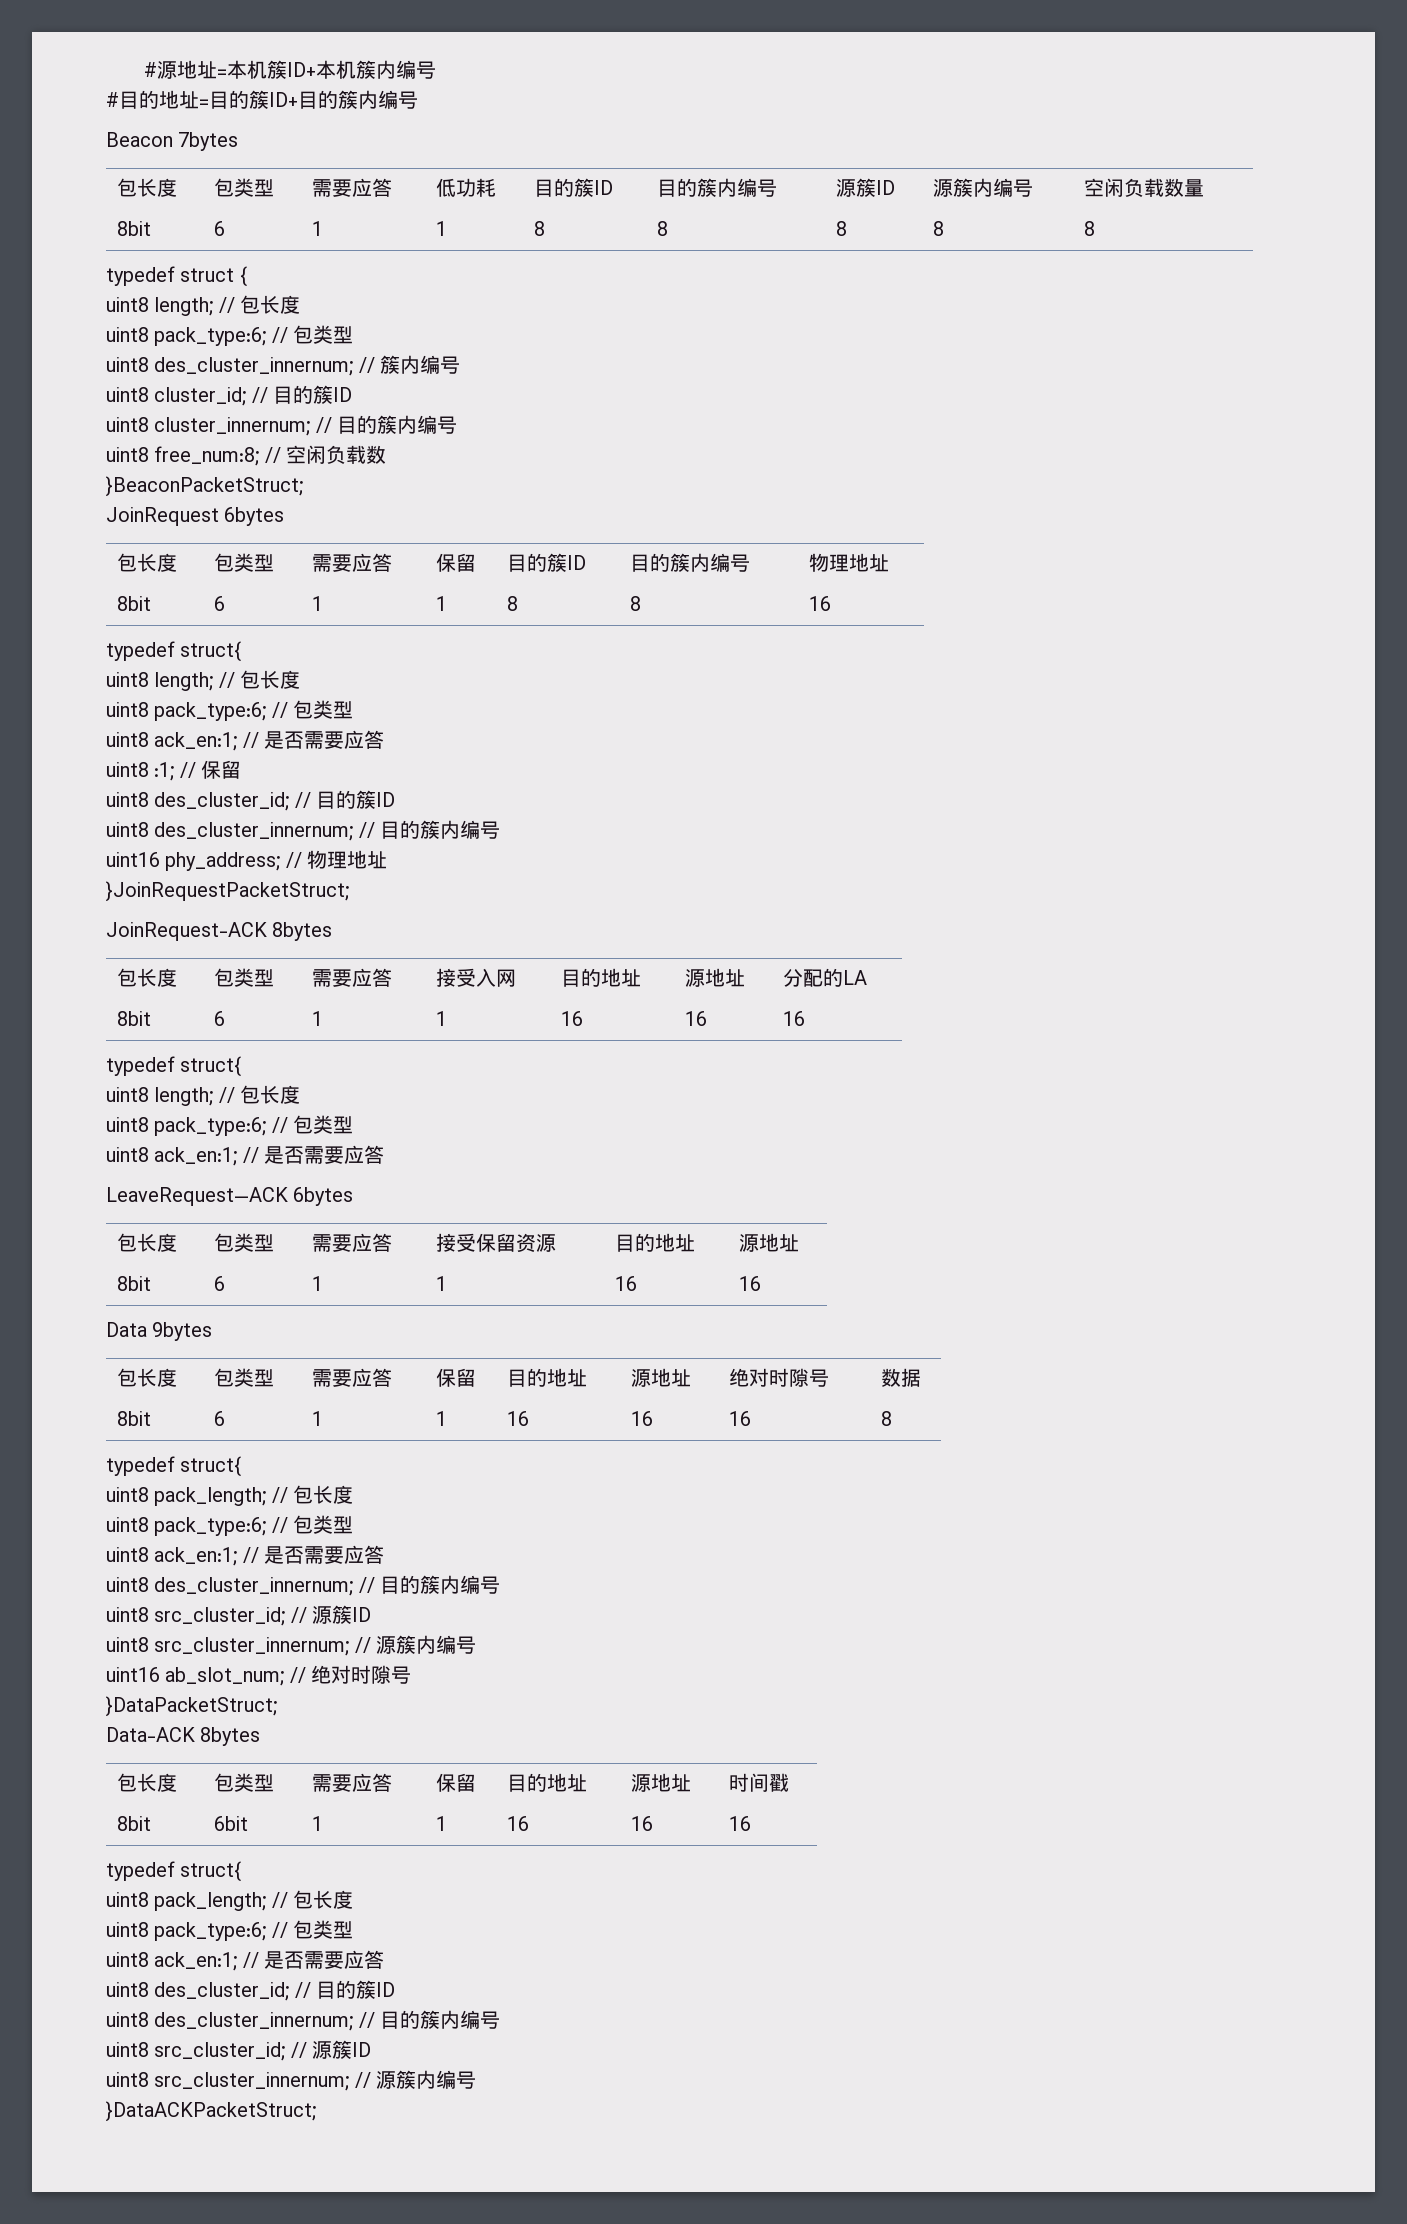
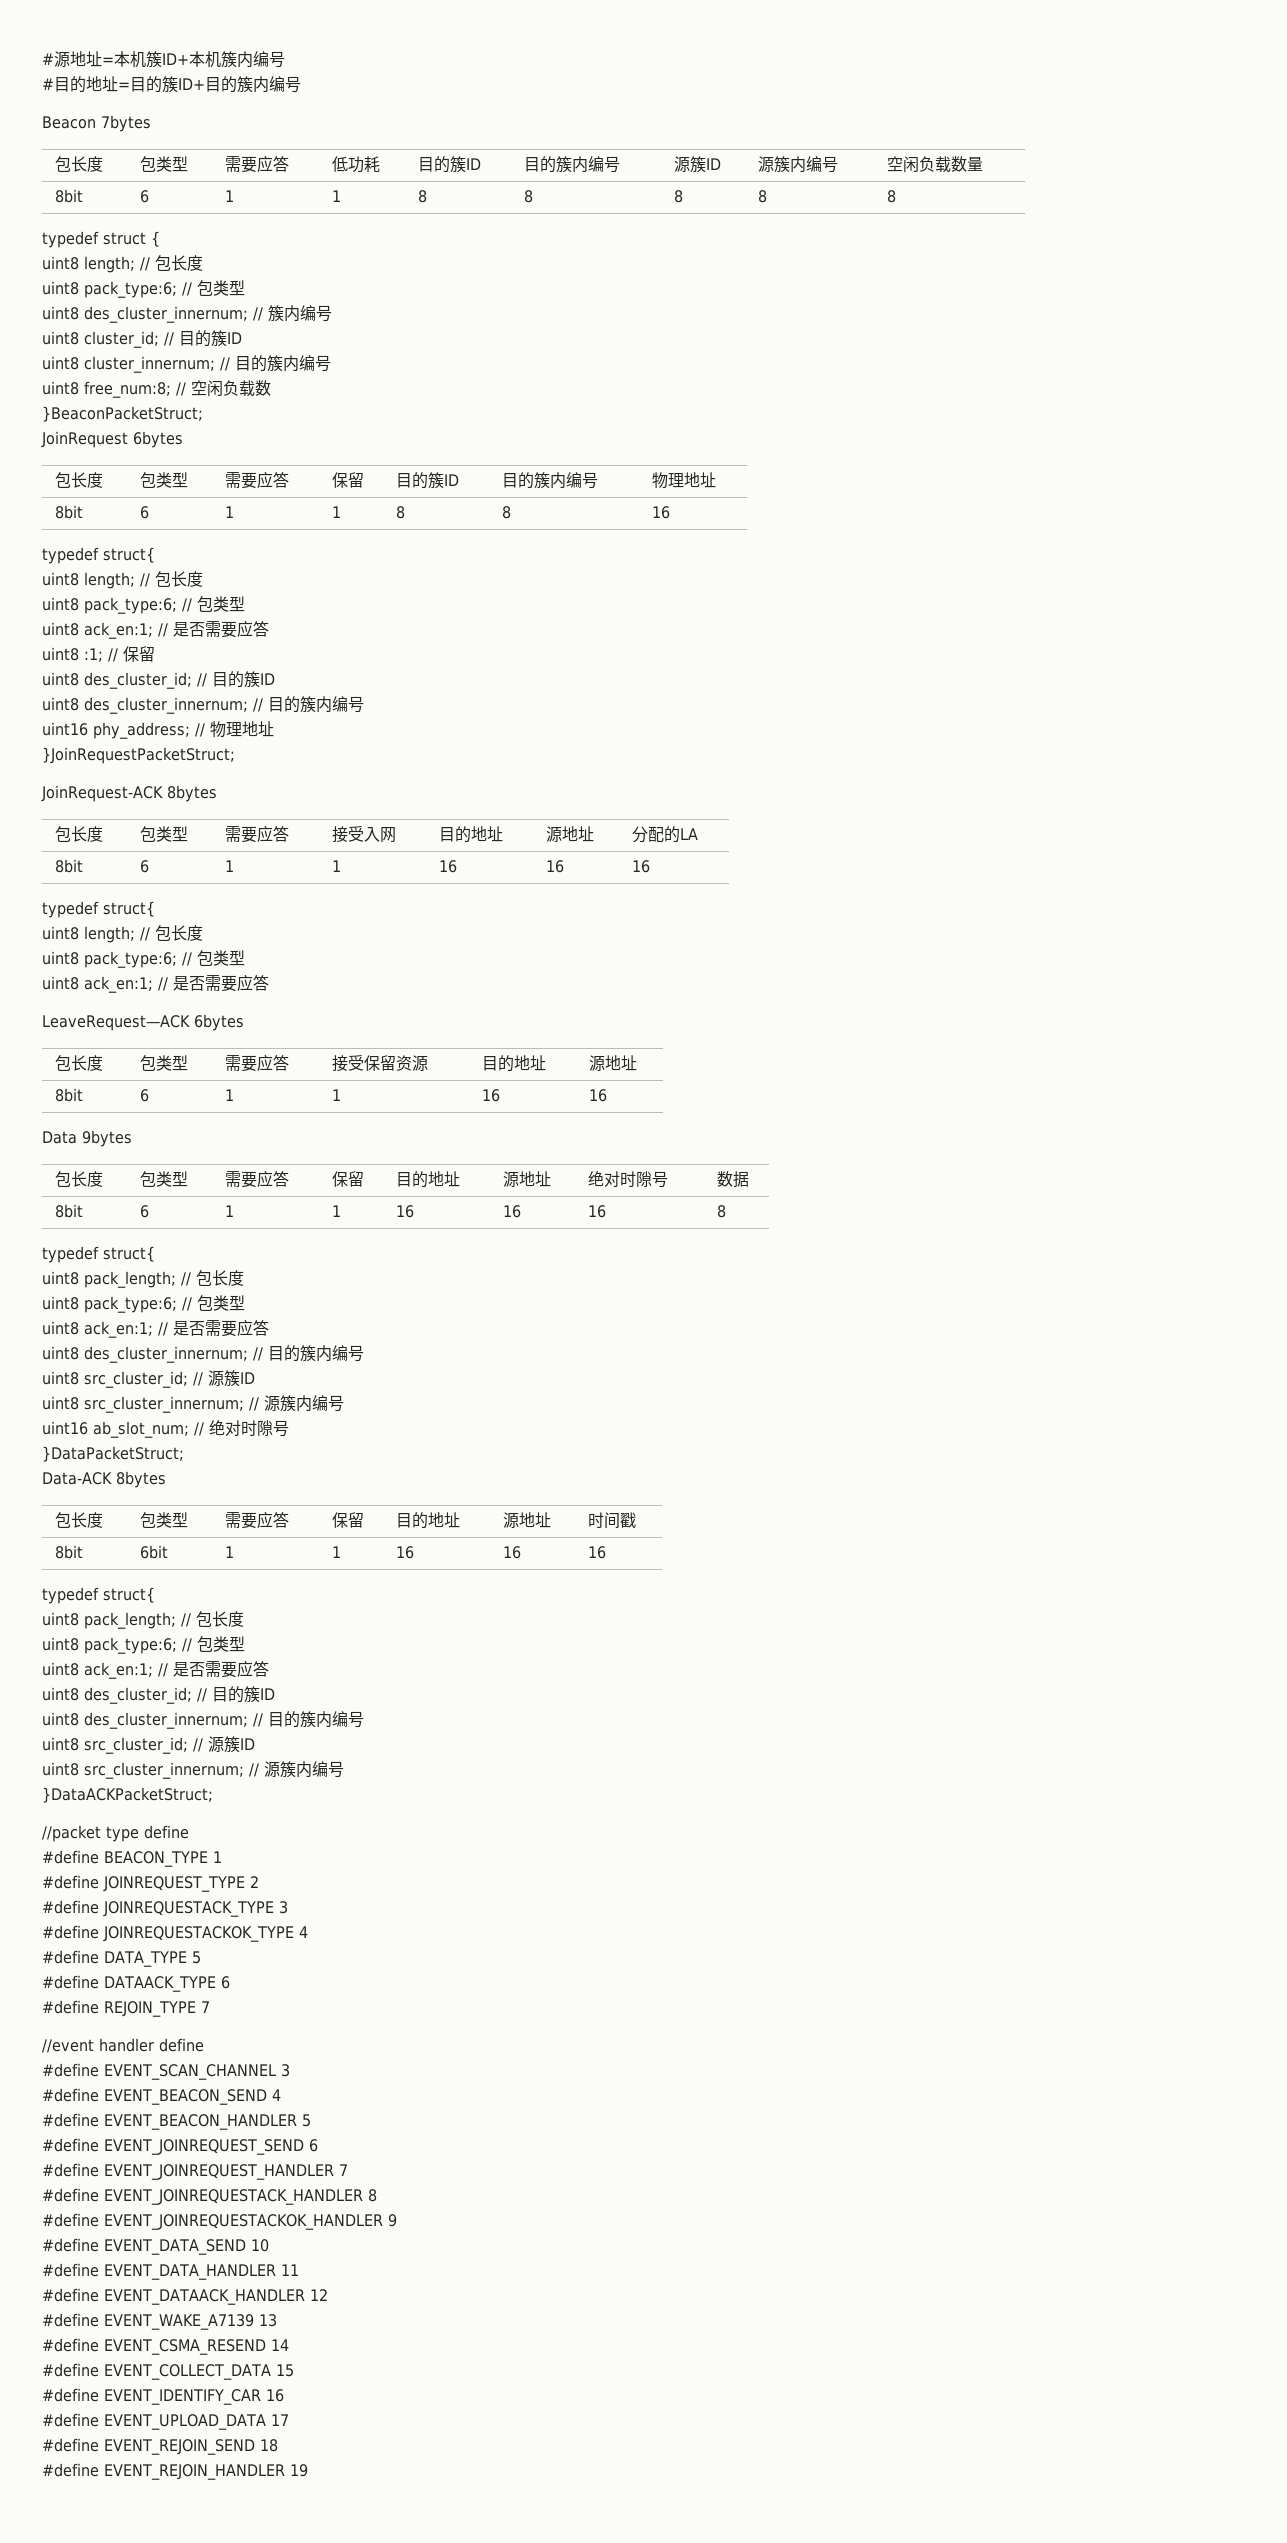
(316, 2111) none -> [42,1825,189,1842] [42,1850,222,1867] [42,1875,259,1892] [42,1900,288,1917] [42,1925,308,1942] [42,1950,201,1967] [42,1975,230,1992] [42,2000,210,2017] [42,2038,204,2053] [42,2063,290,2080] [42,2088,281,2105] [42,2113,311,2130] [42,2138,318,2155] [42,2163,348,2180] [42,2188,377,2205] [42,2213,397,2230] [42,2238,269,2255] [42,2263,299,2280] [42,2288,328,2305] [42,2313,277,2330] [42,2338,289,2355] [42,2363,294,2380] [42,2388,284,2405] [42,2413,289,2430] [42,2438,278,2455] [42,2463,308,2480] // //packet type define // #define BEACON_TYPE 1 // #define JOINREQUEST_TYPE 2 // #define JOINREQUESTACK_TYPE 3 // #define JOINREQUESTACKOK_TYPE 4 // #define DATA_TYPE 5 // #define DATAACK_TYPE 6 // #define REJOIN_TYPE 7 // //event handler define // #define EVENT_SCAN_CHANNEL 3 // #define EVENT_BEACON_SEND 4 // #define EVENT_BEACON_HANDLER 5 // #define EVENT_JOINREQUEST_SEND 6 // #define EVENT_JOINREQUEST_HANDLER 7 // #define EVENT_JOINREQUESTACK_HANDLER 8 // #define EVENT_JOINREQUESTACKOK_HANDLER 9 // #define EVENT_DATA_SEND 10 // #define EVENT_DATA_HANDLER 11 // #define EVENT_DATAACK_HANDLER 12 // #define EVENT_WAKE_A7139 13 // #define EVENT_CSMA_RESEND 14 // #define EVENT_COLLECT_DATA 15 // #define EVENT_IDENTIFY_CAR 16 // #define EVENT_UPLOAD_DATA 17 // #define EVENT_REJOIN_SEND 18 // #define EVENT_REJOIN_HANDLER 19

